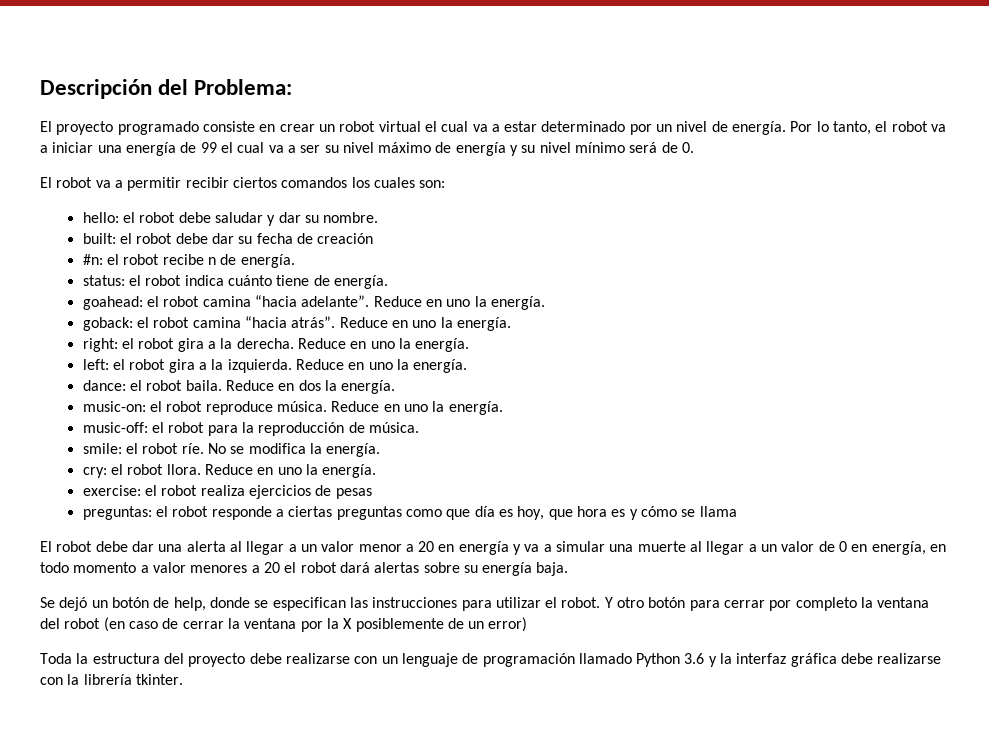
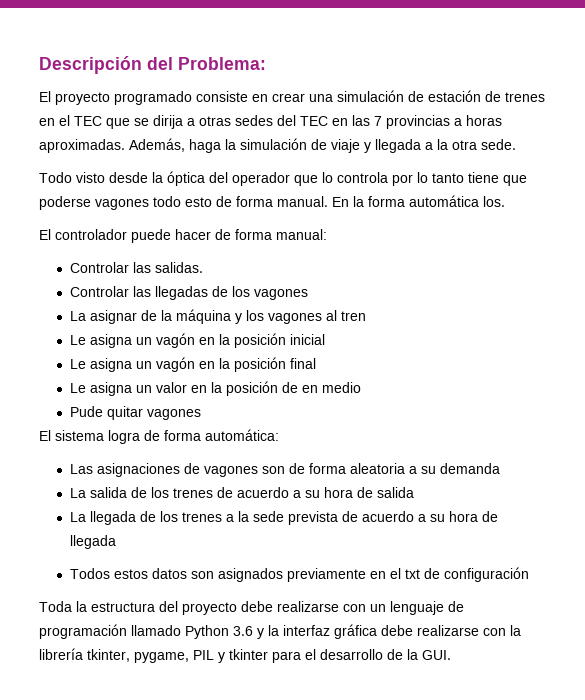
[318,121,947,135] [40,142,695,156] [40,177,446,191] [82,212,379,226] [82,233,374,244] [82,254,295,268] [82,275,389,289] [82,295,545,310] [82,316,511,331] [82,338,470,352] [82,359,468,373] [82,380,396,394] [82,401,503,415] [82,422,420,436] [82,443,381,457] [82,464,377,478] [82,485,372,499] [82,506,737,520] [40,541,946,555] [40,562,569,576] [40,597,930,611] [40,617,528,632] un robot virtual el cual va a estar determinado por un nivel de energía. Por lo tanto, el robot va a iniciar una energía de 99 el cual va a ser su nivel máximo de energía y su nivel mínimo será de 0. // El robot va a permitir recibir ciertos comandos los cuales son: // hello: el robot debe saludar y dar su nombre. // built: el robot debe dar su fecha de creación // #n: el robot recibe n de energía. // status: el robot indica cuánto tiene de energía. // goahead: el robot camina “hacia adelante”. Reduce en uno la energía. // goback: el robot camina “hacia atrás”. Reduce en uno la energía. // right: el robot gira a la derecha. Reduce en uno la energía. // left: el robot gira a la izquierda. Reduce en uno la energía. // dance: el robot baila. Reduce en dos la energía. // music-on: el robot reproduce música. Reduce en uno la energía. // music-off: el robot para la reproducción de música. // smile: el robot ríe. No se modifica la energía. // cry: el robot llora. Reduce en uno la energía. // exercise: el robot realiza ejercicios de pesas // preguntas: el robot responde a ciertas preguntas como que día es hoy, que hora es y cómo se llama // El robot debe dar una alerta al llegar a un valor menor a 20 en energía y va a simular una muerte al llegar a un valor de 0 en energía, en todo momento a valor menores a 20 el robot dará alertas sobre su energía baja. // Se dejó un botón de help, donde se especifican las instrucciones para utilizar el robot. Y otro botón para cerrar por completo la ventana del robot (en caso de cerrar la ventana por la X posiblemente de un error) -> [309,90,545,102] [39,115,502,129] [39,138,516,153] [39,171,527,186] [39,195,505,210] [39,229,327,243] [70,262,204,273] [70,286,309,300] [70,309,367,324] [70,333,326,348] [70,357,317,372] [70,381,362,396] [70,406,202,420] [39,429,279,444] [70,463,501,477] [70,487,415,498] [70,511,499,525] [70,535,117,549] [70,567,530,582] una simulación de estación de trenes en el TEC que se dirija a otras sedes del TEC en las 7 provincias a horas aproximadas. Además, haga la simulación de viaje y llegada a la otra sede. // Todo visto desde la óptica del operador que lo controla por lo tanto tiene que poderse vagones todo esto de forma manual. En la forma automática los. // El controlador puede hacer de forma manual: // Controlar las salidas. // Controlar las llegadas de los vagones // La asignar de la máquina y los vagones al tren // Le asigna un vagón en la posición inicial // Le asigna un vagón en la posición final // Le asigna un valor en la posición de en medio // Pude quitar vagones // El sistema logra de forma automática: // Las asignaciones de vagones son de forma aleatoria a su demanda // La salida de los trenes de acuerdo a su hora de salida // La llegada de los trenes a la sede prevista de acuerdo a su hora de llegada // Todos estos datos son asignados previamente en el txt de configuración
[135,674,183,685] tkinter. -> [87,649,451,663] tkinter, pygame, PIL y tkinter para el desarrollo de la GUI.

